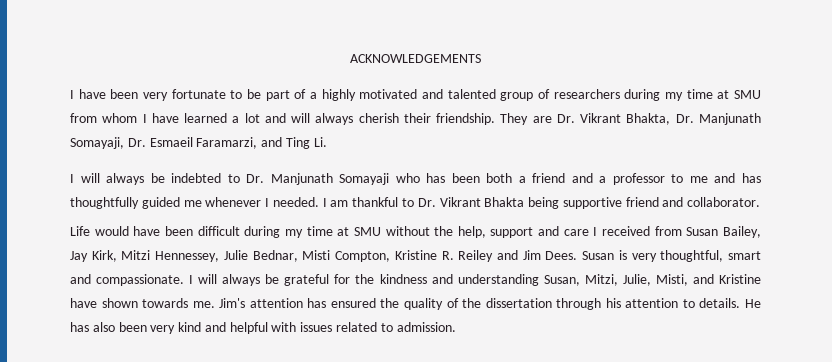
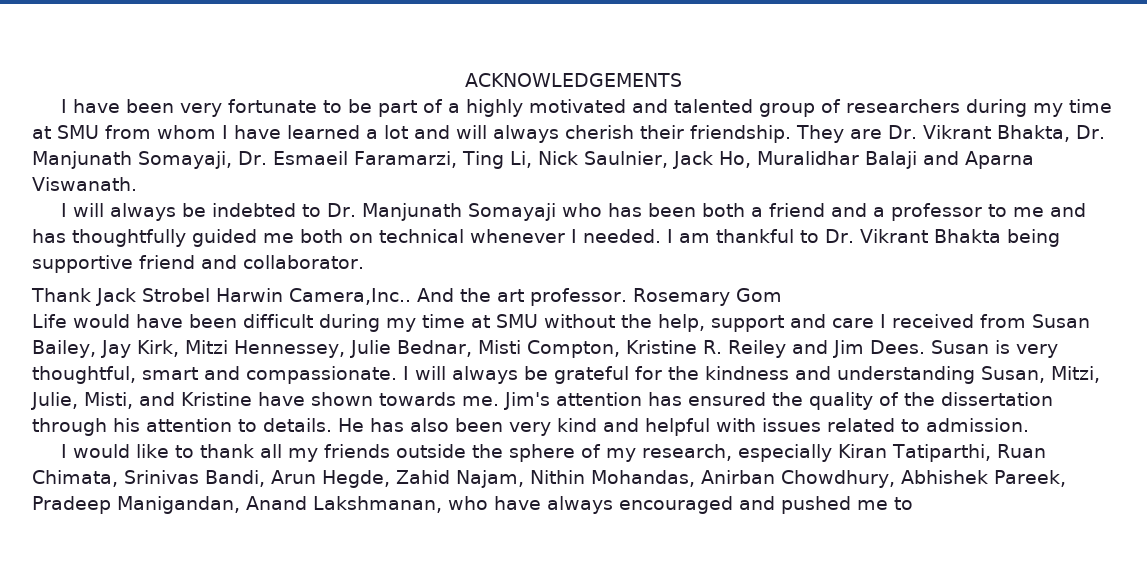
[261,137,327,149] and Ting Li. -> [461,151,1034,169] [32,177,137,191] Ting Li, Nick Saulnier, Jack Ho, Muralidhar Balaji and Aparna Viswanath.
(202, 203) none -> [300,229,464,243] both on technical
(761, 202) none -> [31,288,782,306] // Thank Jack Strobel Harwin Camera,Inc.. And the art professor. Rosemary Gom
(456, 327) none -> [61,444,1047,462] [32,470,1066,488] [32,496,913,514] // I would like to thank all my friends outside the sphere of my research, especially Kiran Tatiparthi, Ruan Chimata, Srinivas Bandi, Arun Hegde, Zahid Najam, Nithin Mohandas, Anirban Chowdhury, Abhishek Pareek, Pradeep Manigandan, Anand Lakshmanan, who have always encouraged and pushed me to

